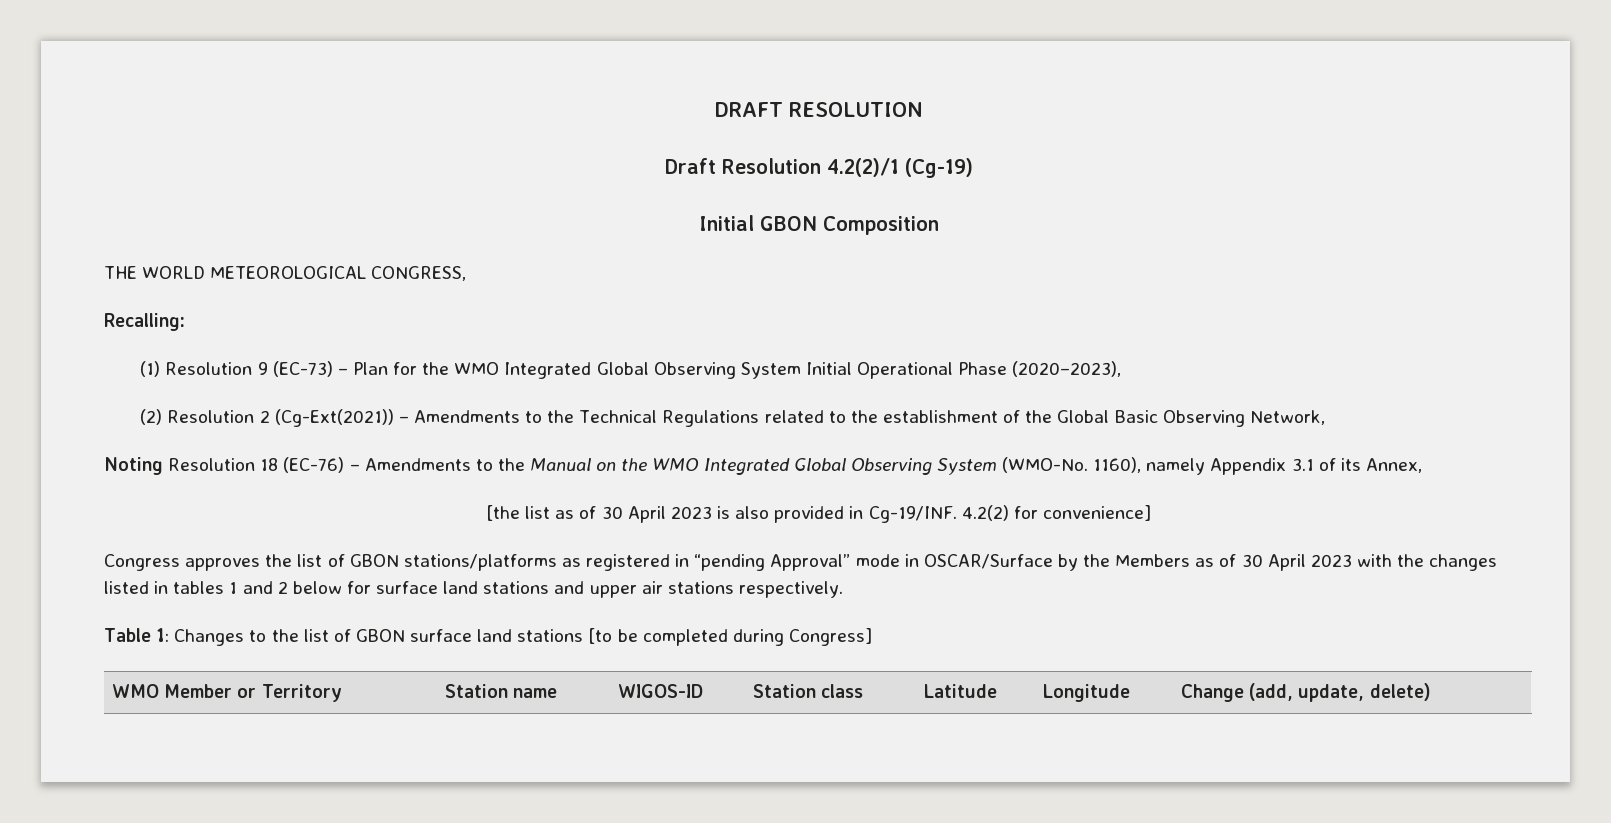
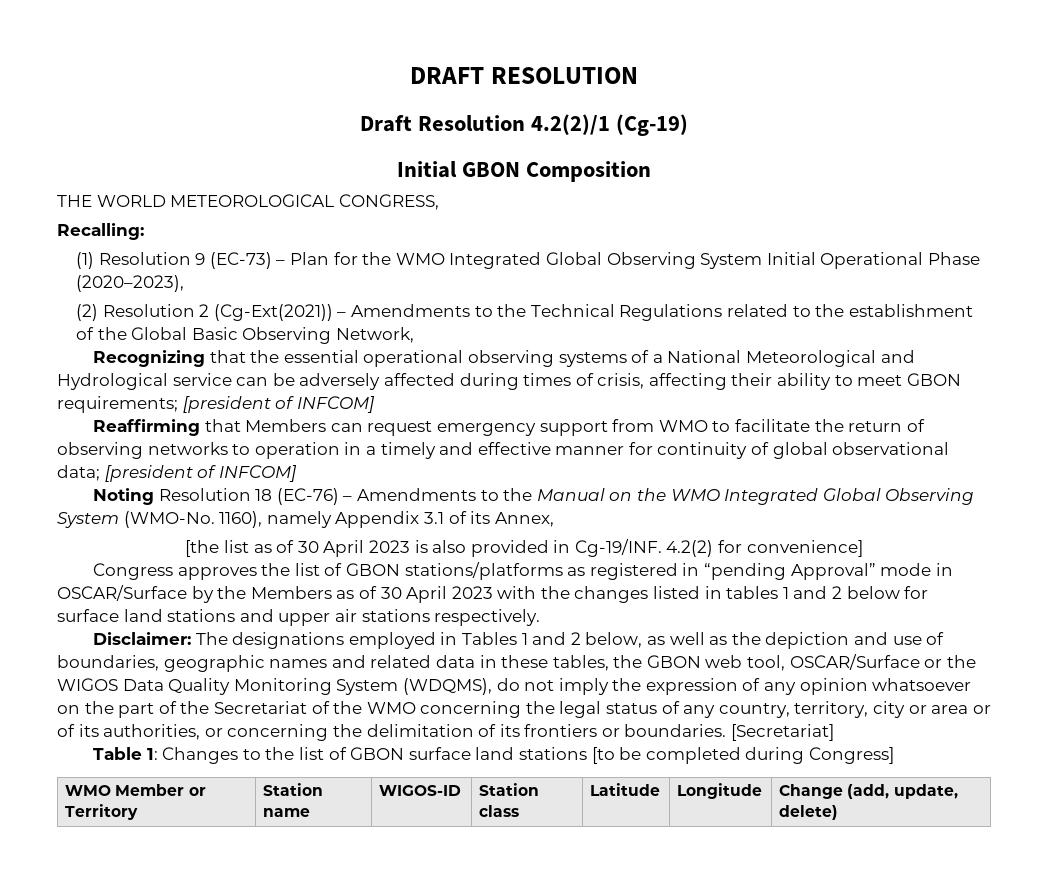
(1325, 417) none -> [93,350,915,367] [57,373,961,390] [57,396,375,413] [93,419,925,436] [57,442,950,459] [57,465,297,482] // Recognizing that the essential operational observing systems of a National Meteorological and Hydrological service can be adversely affected during times of crisis, affecting their ability to meet GBON requirements; [president of INFCOM] // Reaffirming that Members can request emergency support from WMO to facilitate the return of observing networks to operation in a timely and effective manner for continuity of global observational data; [president of INFCOM]
(843, 589) none -> [93,632,945,649] [57,654,976,672] [57,678,972,695] [57,701,991,718] [57,724,835,741] // Disclaimer: The designations employed in Tables 1 and 2 below, as well as the depiction and use of boundaries, geographic names and related data in these tables, the GBON web tool, OSCAR/Surface or the WIGOS Data Quality Monitoring System (WDQMS), do not imply the expression of any opinion whatsoever on the part of the Secretariat of the WMO concerning the legal status of any country, territory, city or area or of its authorities, or concerning the delimitation of its frontiers or boundaries. [Secretariat]

